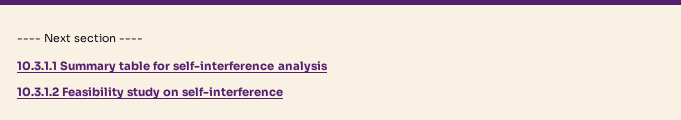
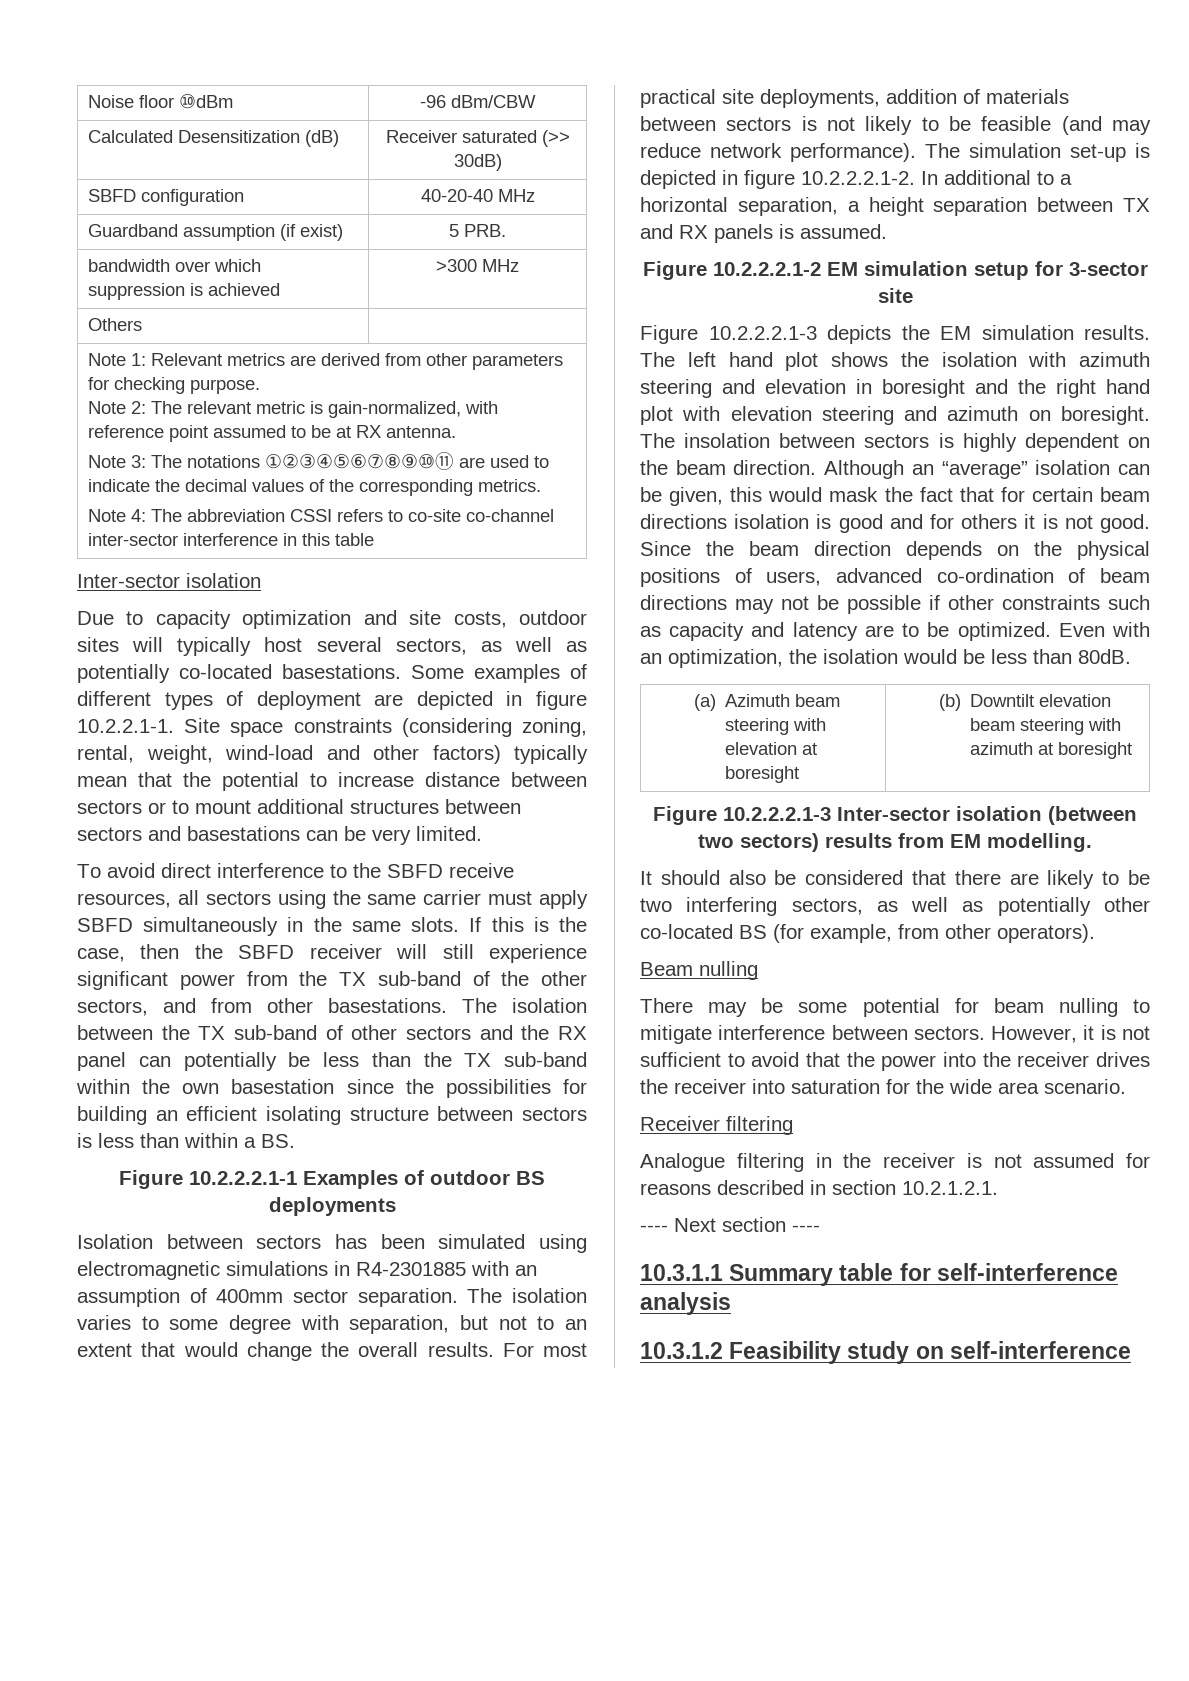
(17, 40) none -> [87,93,233,109] [420,95,536,108] [87,130,339,147] [385,130,570,147] [453,154,502,171] [87,189,244,206] [420,189,535,202] [87,224,343,241] [449,224,506,237] [87,259,261,272] [87,283,280,300] [436,259,519,272] [87,318,142,331] [87,353,563,370] [87,377,260,394] [87,401,498,418] [87,425,456,442] [87,452,549,470] [87,479,541,496] [87,509,554,522] [87,533,374,546] [77,573,261,588] [77,610,587,629] [77,637,587,656] [77,664,587,683] [77,691,587,710] [77,718,587,737] [77,745,588,764] [77,772,587,791] [77,799,521,814] [77,826,482,845] [77,863,514,878] [77,890,588,909] [77,917,587,936] [77,944,587,963] [77,971,587,990] [77,998,587,1016] [77,1025,587,1040] [77,1052,587,1071] [76,1079,588,1098] [77,1106,587,1125] [77,1133,295,1148] [119,1170,545,1189] [268,1197,396,1216] [77,1234,587,1253] [77,1261,537,1280] [77,1288,587,1307] [77,1315,587,1334] [77,1342,587,1361] [640,89,1069,108] [640,116,1151,135] [640,143,1150,162] [640,170,1072,189] [640,197,1150,216] [640,224,887,243] [642,261,1148,280] [877,288,913,303] [640,325,1150,344] [640,352,1150,371] [640,379,1150,398] [640,406,1150,425] [640,433,1150,452] [640,460,1150,479] [640,487,1150,506] [640,514,1150,533] [640,541,1150,560] [640,568,1150,587] [640,595,1150,614] [640,622,1150,641] [640,649,1131,668] [694,694,841,711] [725,718,827,735] [725,742,818,755] [725,766,800,783] [939,694,1112,711] [970,718,1122,735] [970,742,1133,759] [653,806,1137,825] [698,833,1092,852] [640,870,1150,889] [640,897,1150,916] [640,924,1095,943] [640,961,758,980] [640,998,1150,1017] [640,1025,1150,1044] [640,1052,1150,1071] [640,1079,1126,1094] [640,1116,793,1135] [640,1153,1150,1172] [640,1180,998,1195] Noise floor ⑩dBm | -96 dBm/CBW // Calculated Desensitization (dB) | Receiver saturated (>> 30dB) // SBFD configuration | 40-20-40 MHz // Guardband assumption (if exist) | 5 PRB. // bandwidth over which suppression is achieved | >300 MHz // Others | // Note 1: Relevant metrics are derived from other parameters for checking purpose. // Note 2: The relevant metric is gain-normalized, with reference point assumed to be at RX antenna. // Note 3: The notations ①②③④⑤⑥⑦⑧⑨⑩⑪ are used to indicate the decimal values of the corresponding metrics. // Note 4: The abbreviation CSSI refers to co-site co-channel inter-sector interference in this table // Inter-sector isolation // Due to capacity optimization and site costs, outdoor sites will typically host several sectors, as well as potentially co-located basestations. Some examples of different types of deployment are depicted in figure 10.2.2.1-1. Site space constraints (considering zoning, rental, weight, wind-load and other factors) typically mean that the potential to increase distance between sectors or to mount additional structures between sectors and basestations can be very limited. // To avoid direct interference to the SBFD receive resources, all sectors using the same carrier must apply SBFD simultaneously in the same slots. If this is the case, then the SBFD receiver will still experience significant power from the TX sub-band of the other sectors, and from other basestations. The isolation between the TX sub-band of other sectors and the RX panel can potentially be less than the TX sub-band within the own basestation since the possibilities for building an efficient isolating structure between sectors is less than within a BS. // Figure 10.2.2.2.1-1 Examples of outdoor BS deployments // Isolation between sectors has been simulated using electromagnetic simulations in R4-2301885 with an assumption of 400mm sector separation. The isolation varies to some degree with separation, but not to an extent that would change the overall results. For most practical site deployments, addition of materials between sectors is not likely to be feasible (and may reduce network performance). The simulation set-up is depicted in figure 10.2.2.2.1-2. In additional to a horizontal separation, a height separation between TX and RX panels is assumed. // Figure 10.2.2.2.1-2 EM simulation setup for 3-sector site // Figure 10.2.2.2.1-3 depicts the EM simulation results. The left hand plot shows the isolation with azimuth steering and elevation in boresight and the right hand plot with elevation steering and azimuth on boresight. The insolation between sectors is highly dependent on the beam direction. Although an “average” isolation can be given, this would mask the fact that for certain beam directions isolation is good and for others it is not good. Since the beam direction depends on the physical positions of users, advanced co-ordination of beam directions may not be possible if other constraints such as capacity and latency are to be optimized. Even with an optimization, the isolation would be less than 80dB. // (a) Azimuth beam steering with elevation at boresight | (b) Downtilt elevation beam steering with azimuth at boresight // Figure 10.2.2.2.1-3 Inter-sector isolation (between two sectors) results from EM modelling. // It should also be considered that there are likely to be two interfering sectors, as well as potentially other co-located BS (for example, from other operators). // Beam nulling // There may be some potential for beam nulling to mitigate interference between sectors. However, it is not sufficient to avoid that the power into the receiver drives the receiver into saturation for the wide area scenario. // Receiver filtering // Analogue filtering in the receiver is not assumed for reasons described in section 10.2.1.2.1. //

